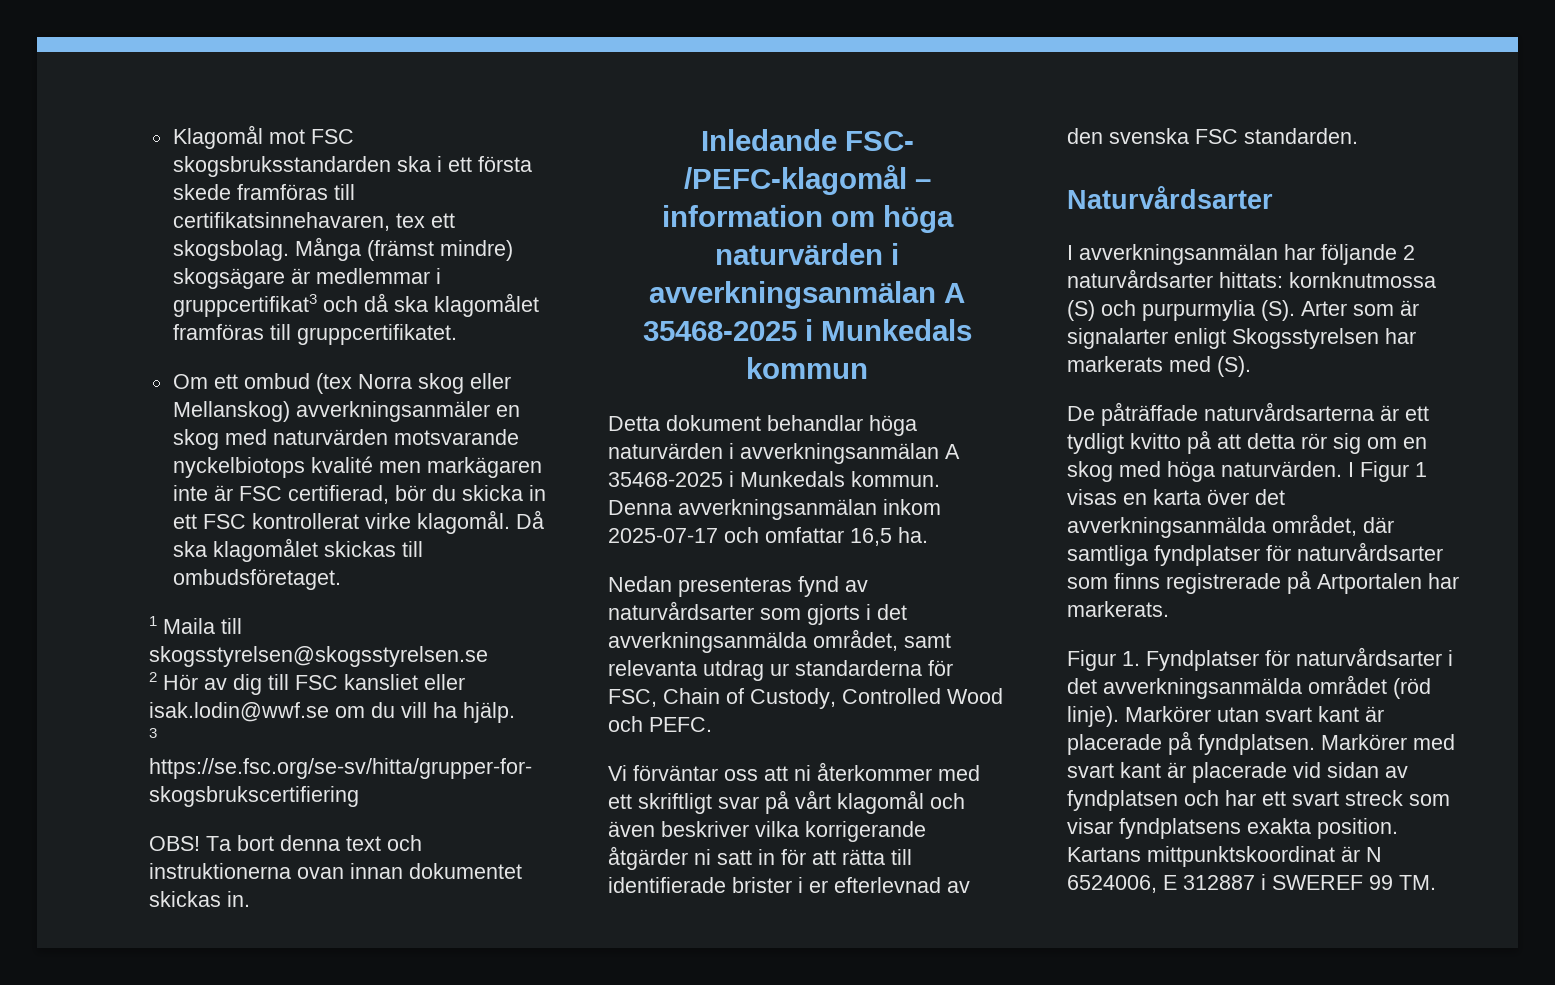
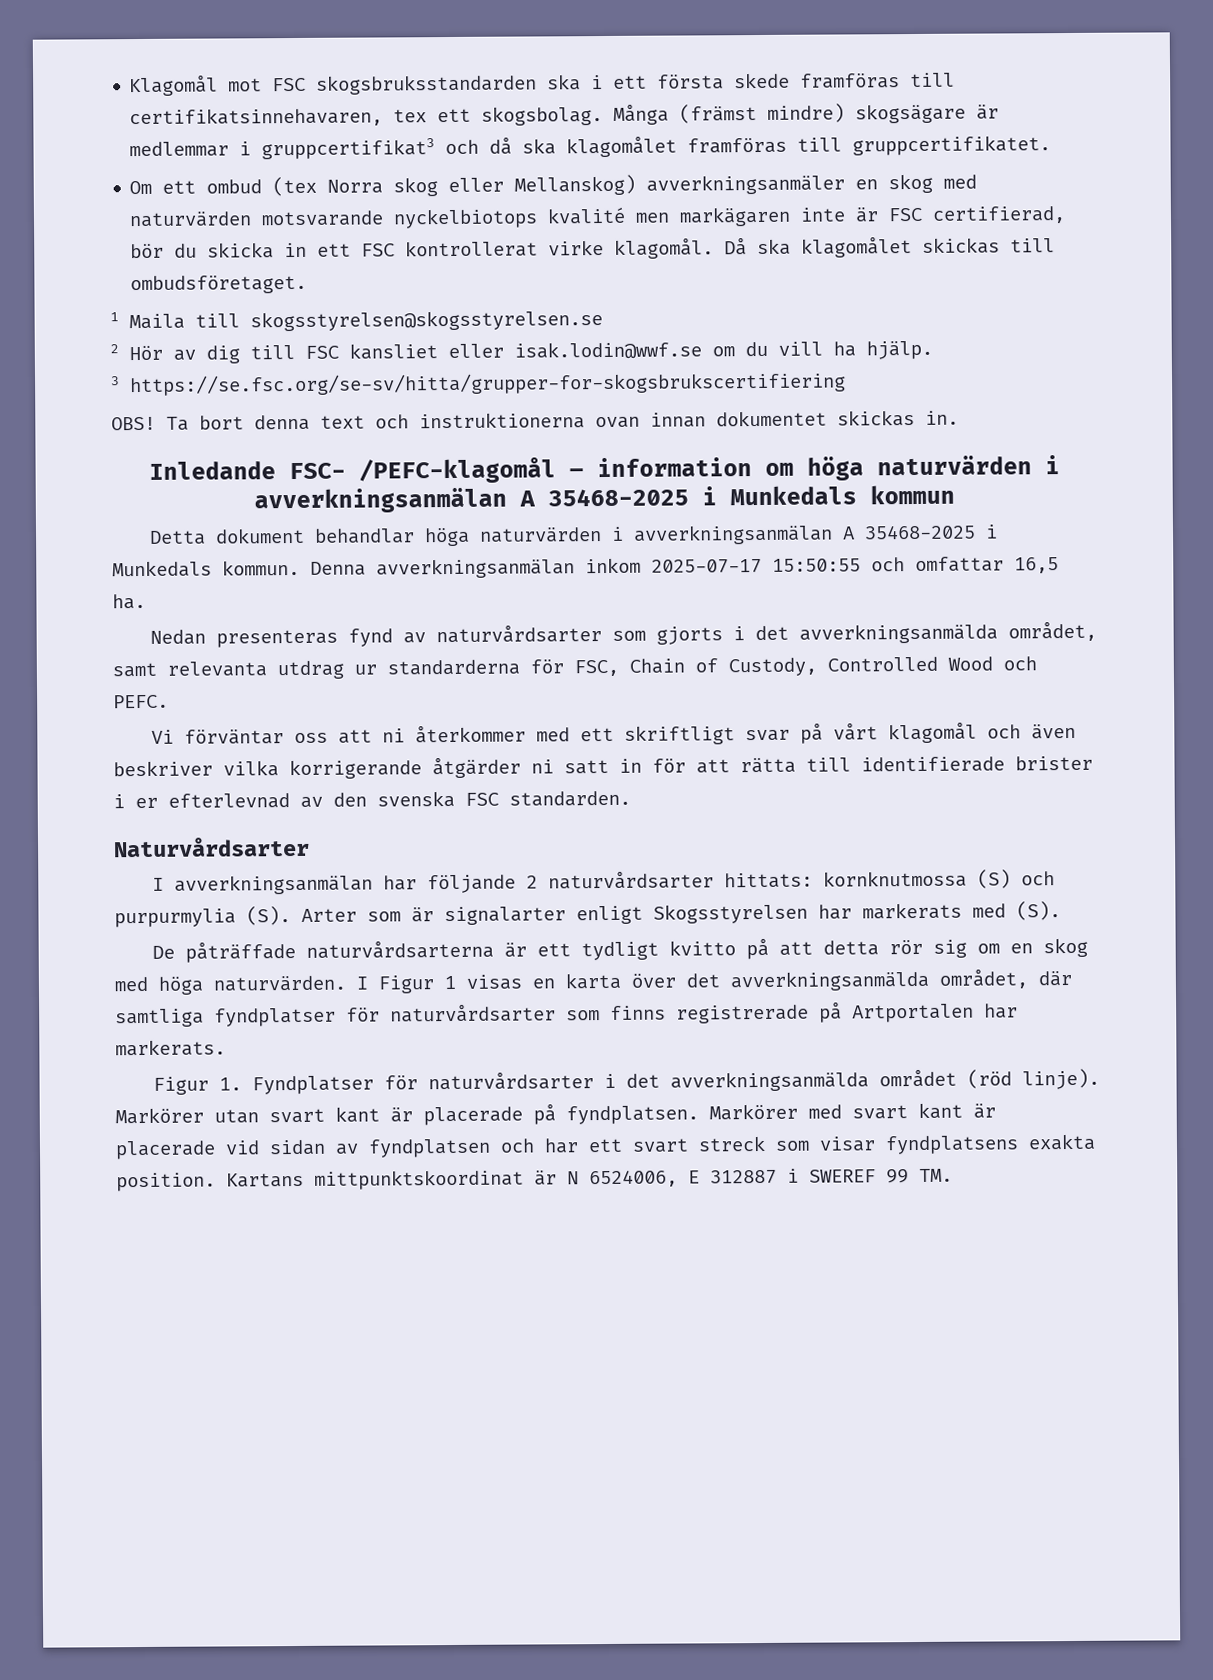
(718, 535) none -> [772,558,861,572] 15:50:55

